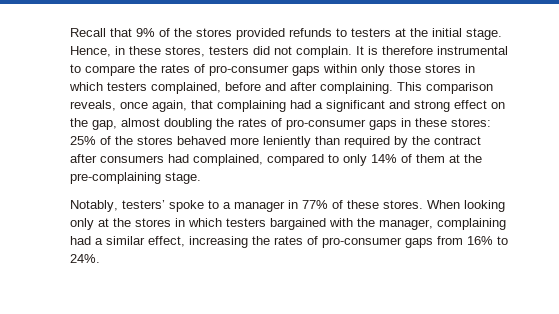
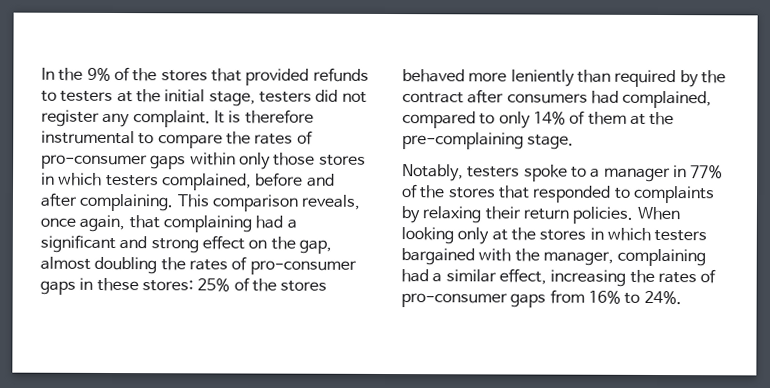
[70,28,132,37] Recall that -> [41,67,84,81] In the
(232, 32) none -> [210,68,242,82] that
[466,28,502,40] [70,46,352,58] stage. Hence, in these stores, testers did not complain. -> [208,89,367,107] [41,109,211,128] stage, testers did not register any complaint.
[122,200,165,209] testers’ -> [467,166,521,178] testers
[347,200,423,209] these stores. -> [419,185,715,204] [401,206,634,224] the stores that responded to complaints by relaxing their return policies.

